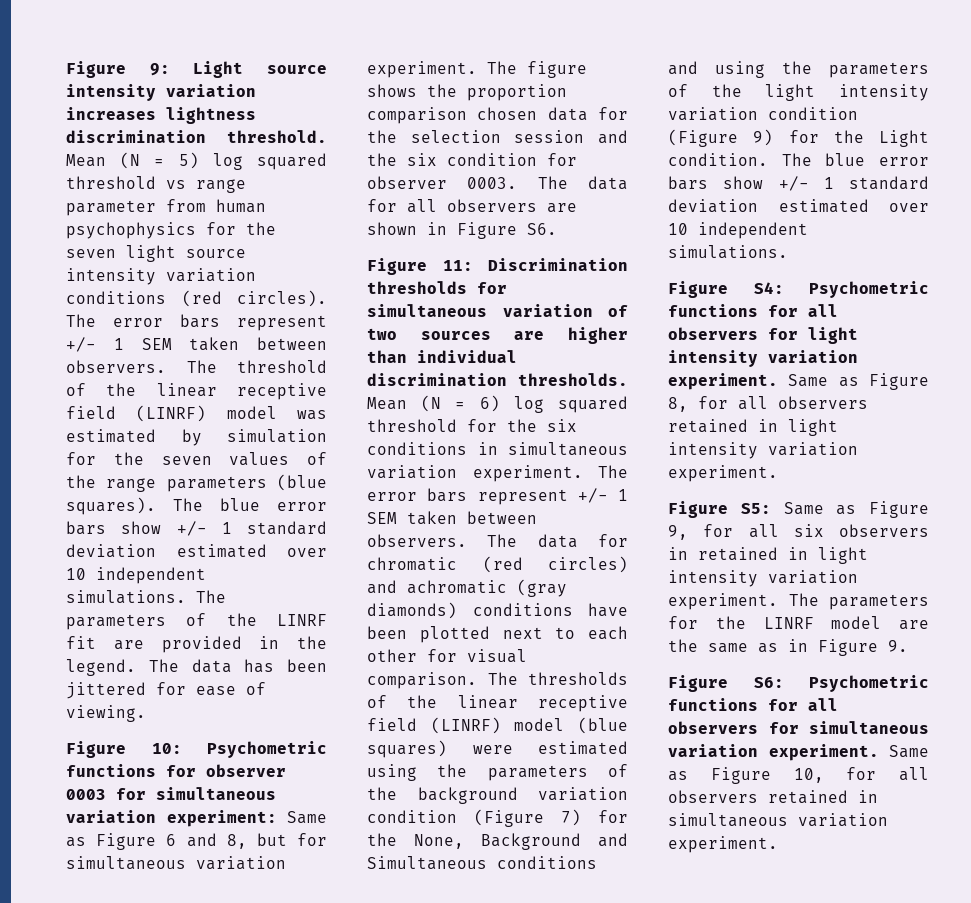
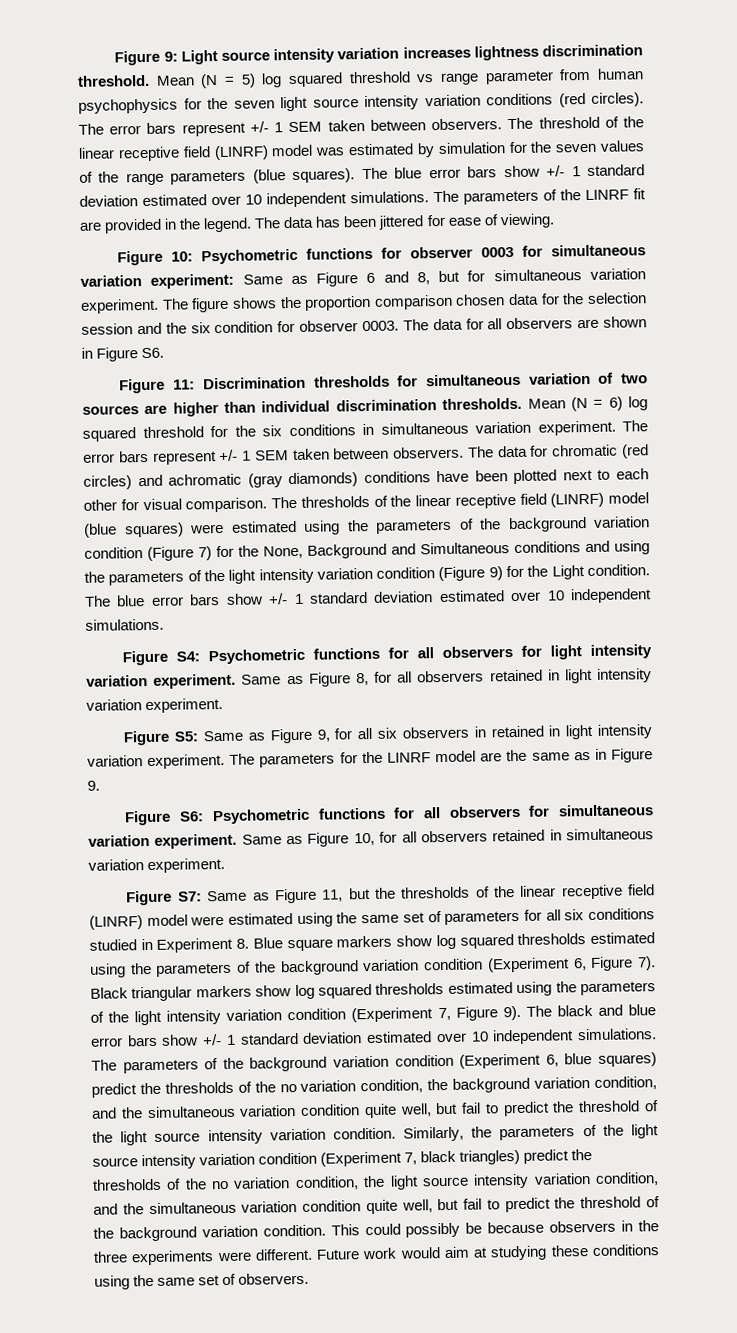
(778, 844) none -> [126,884,656,906] [89,908,655,930] [89,932,656,953] [90,956,657,978] [90,981,656,1002] [90,1004,657,1026] [91,1028,658,1047] [91,1052,658,1074] [91,1076,658,1098] [91,1100,659,1119] [92,1124,659,1146] [92,1148,593,1170] [92,1172,660,1191] [93,1196,660,1215] [93,1220,659,1242] [93,1244,660,1266] [94,1272,310,1290] // Figure S7: Same as Figure 11, but the thresholds of the linear receptive field (LINRF) model were estimated using the same set of parameters for all six conditions studied in Experiment 8. Blue square markers show log squared thresholds estimated using the parameters of the background variation condition (Experiment 6, Figure 7). Black triangular markers show log squared thresholds estimated using the parameters of the light intensity variation condition (Experiment 7, Figure 9). The black and blue error bars show +/- 1 standard deviation estimated over 10 independent simulations. The parameters of the background variation condition (Experiment 6, blue squares) predict the thresholds of the no variation condition, the background variation condition, and the simultaneous variation condition quite well, but fail to predict the threshold of the light source intensity variation condition. Similarly, the parameters of the light source intensity variation condition (Experiment 7, black triangles) predict the thresholds of the no variation condition, the light source intensity variation condition, and the simultaneous variation condition quite well, but fail to predict the threshold of the background variation condition. This could possibly be because observers in the three experiments were different. Future work would aim at studying these conditions using the same set of observers.

